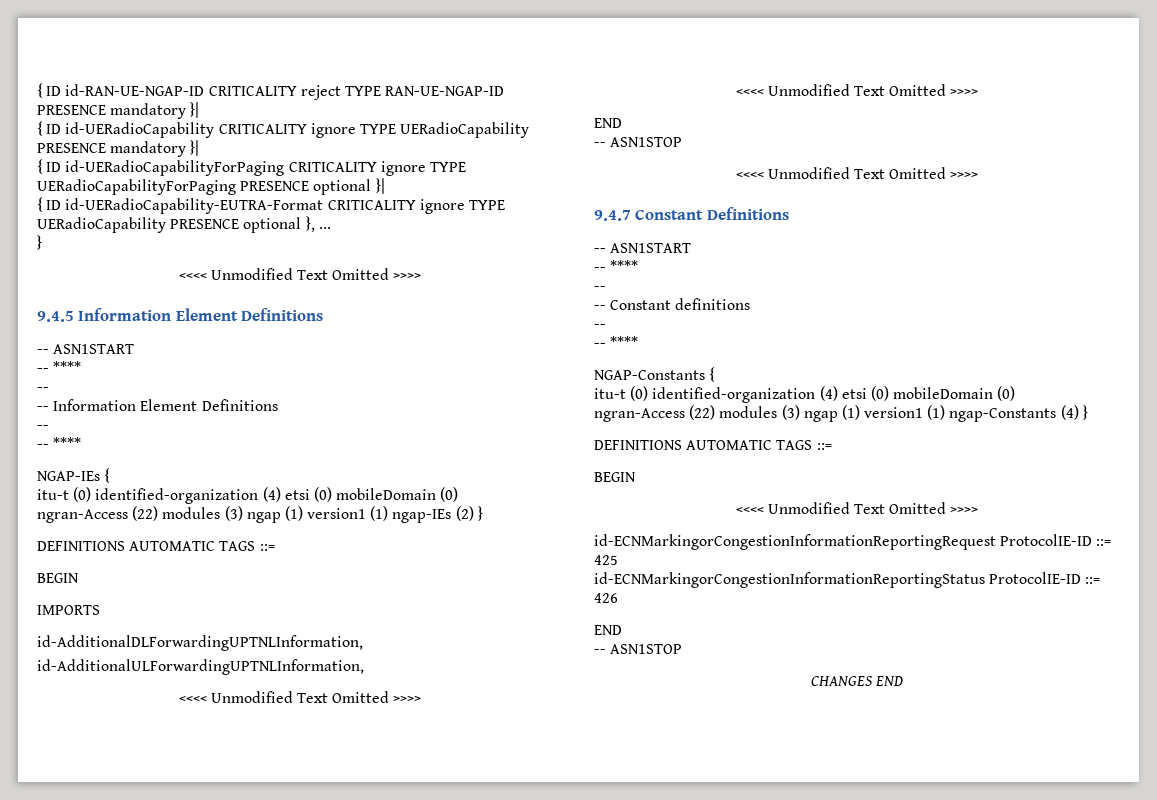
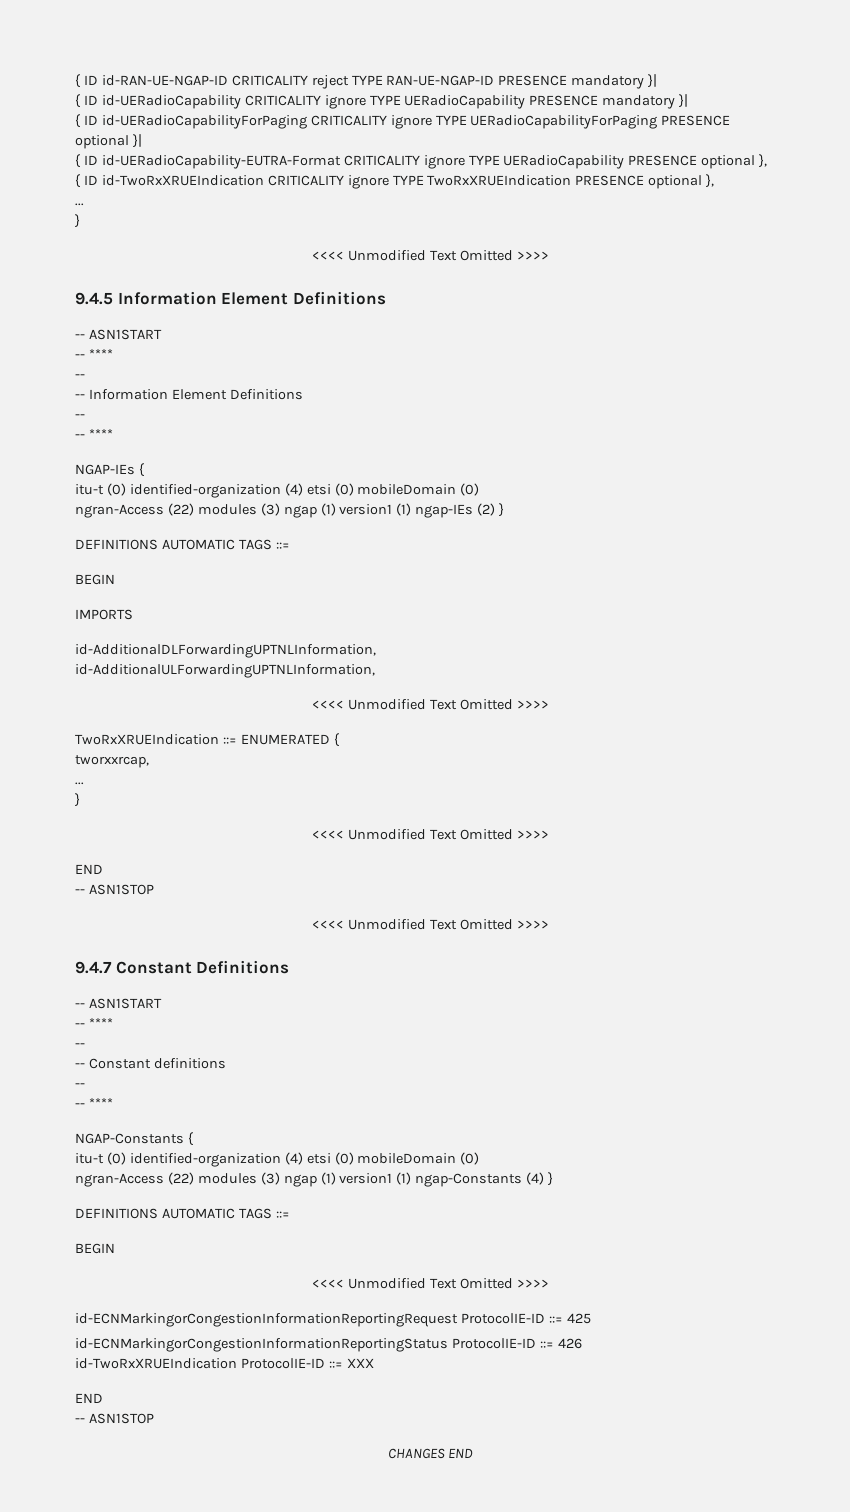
(315, 224) none -> [75,174,715,189] // { ID id-TwoRxXRUEIndication CRITICALITY ignore TYPE TwoRxXRUEIndication PRESENCE optional }, //
(422, 699) none -> [75,733,339,747] [75,755,149,768] [75,782,84,785] [75,793,80,807] // TwoRxXRUEIndication ::= ENUMERATED { // tworxxrcap, // ... // }
(618, 598) none -> [75,1358,374,1369] // id-TwoRxXRUEIndication ProtocolIE-ID ::= XXX

